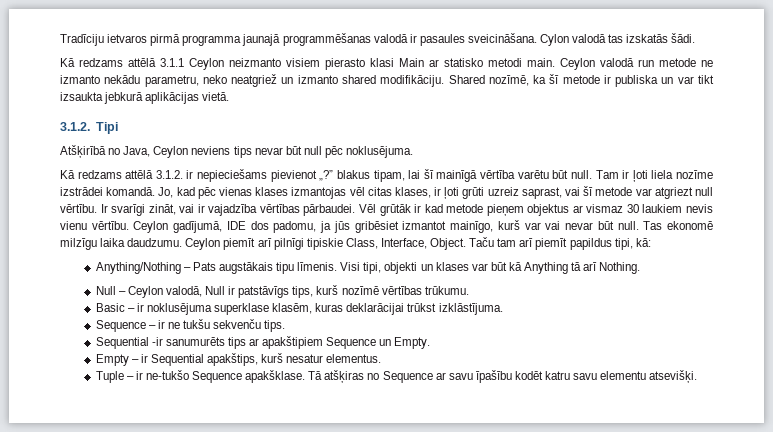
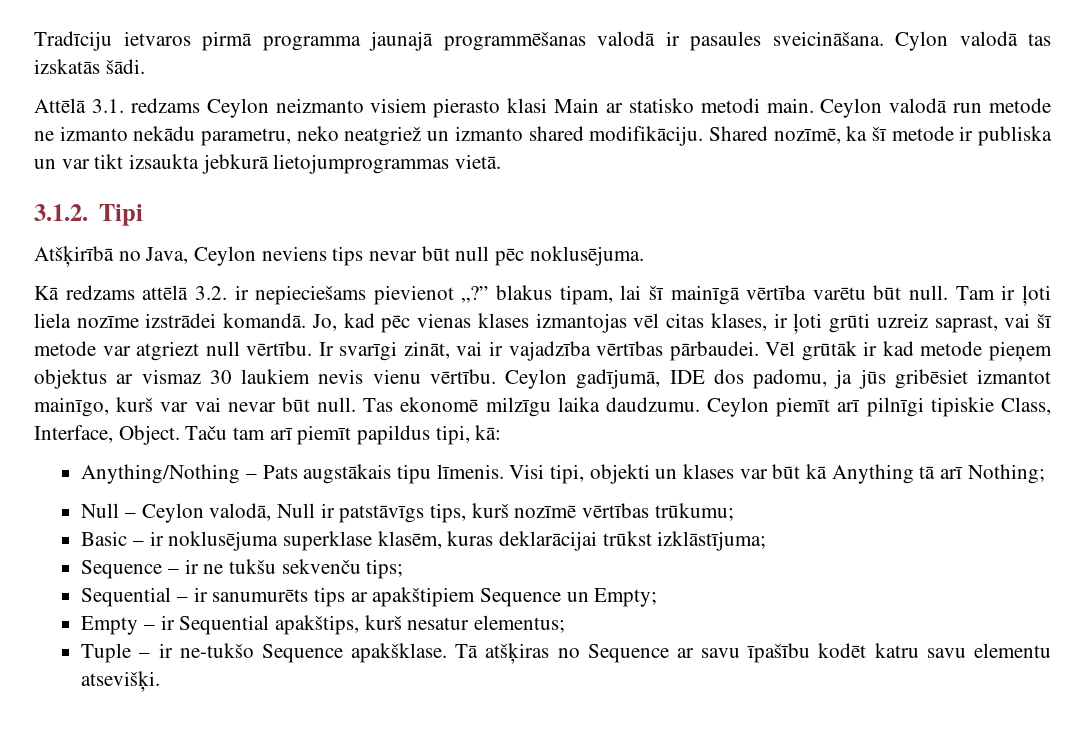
[60,58,184,67] Kā redzams attēlā 3.1.1 -> [34,98,200,113] Attēlā 3.1. redzams
[145,92,200,104] aplikācijas -> [273,154,450,174] lietojumprogrammas
[155,170,183,179] 3.1.2. -> [194,286,227,300] 3.2.
[599,262,641,274] Nothing. -> [967,464,1045,484] Nothing;
[424,286,469,295] trūkumu. -> [654,503,734,521] trūkumu;
[438,303,503,315] izklāstījuma. -> [657,531,767,551] izklāstījuma;
[264,320,286,332] [95,337,163,349] tips. // Sequential -ir -> [366,559,404,579] [81,587,208,607] tips; // Sequential – ir
[394,337,431,349] Empty. -> [594,588,658,607] Empty;
[326,354,382,363] elementus. -> [473,615,565,633] elementus;

